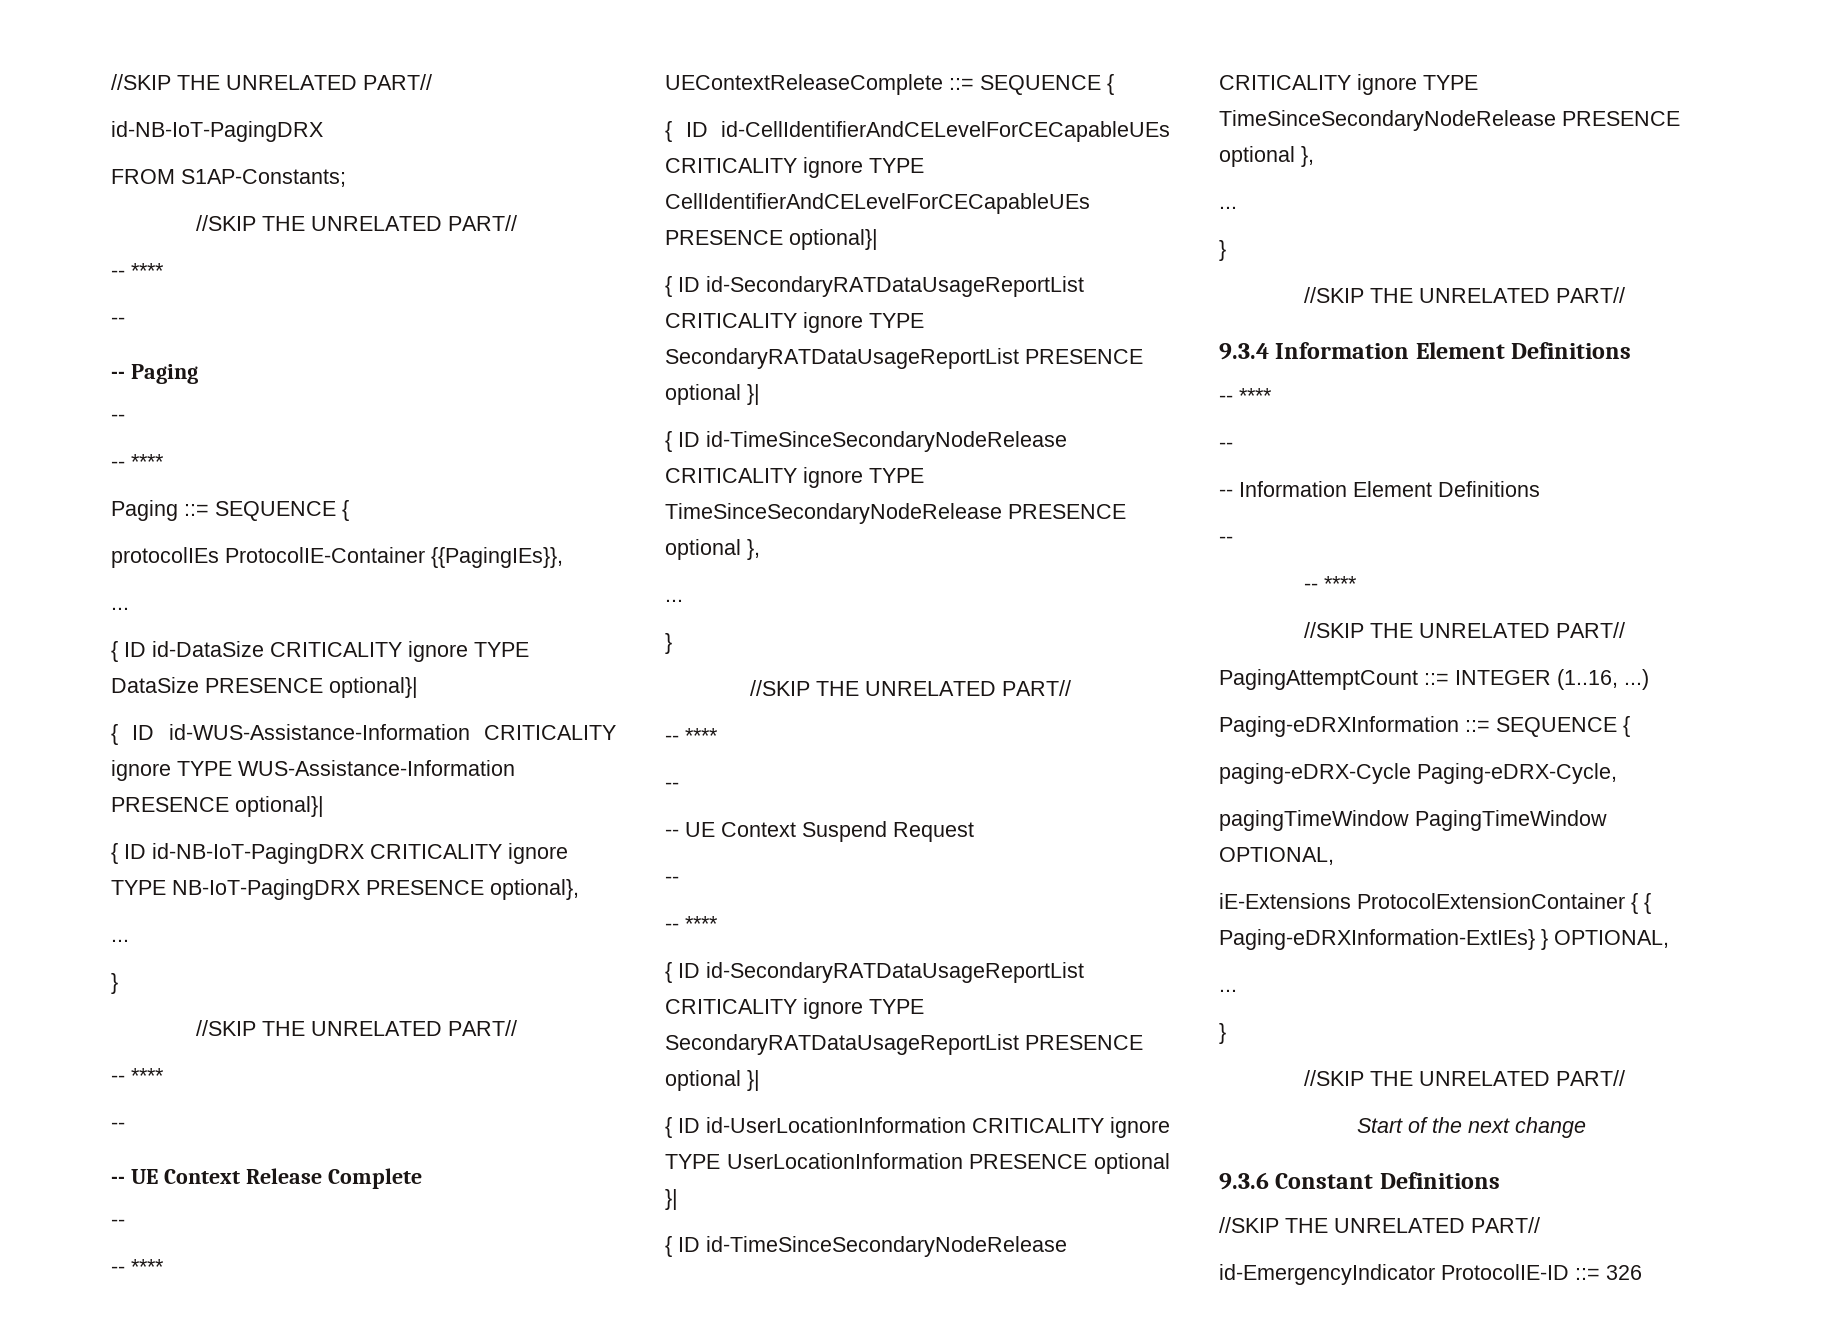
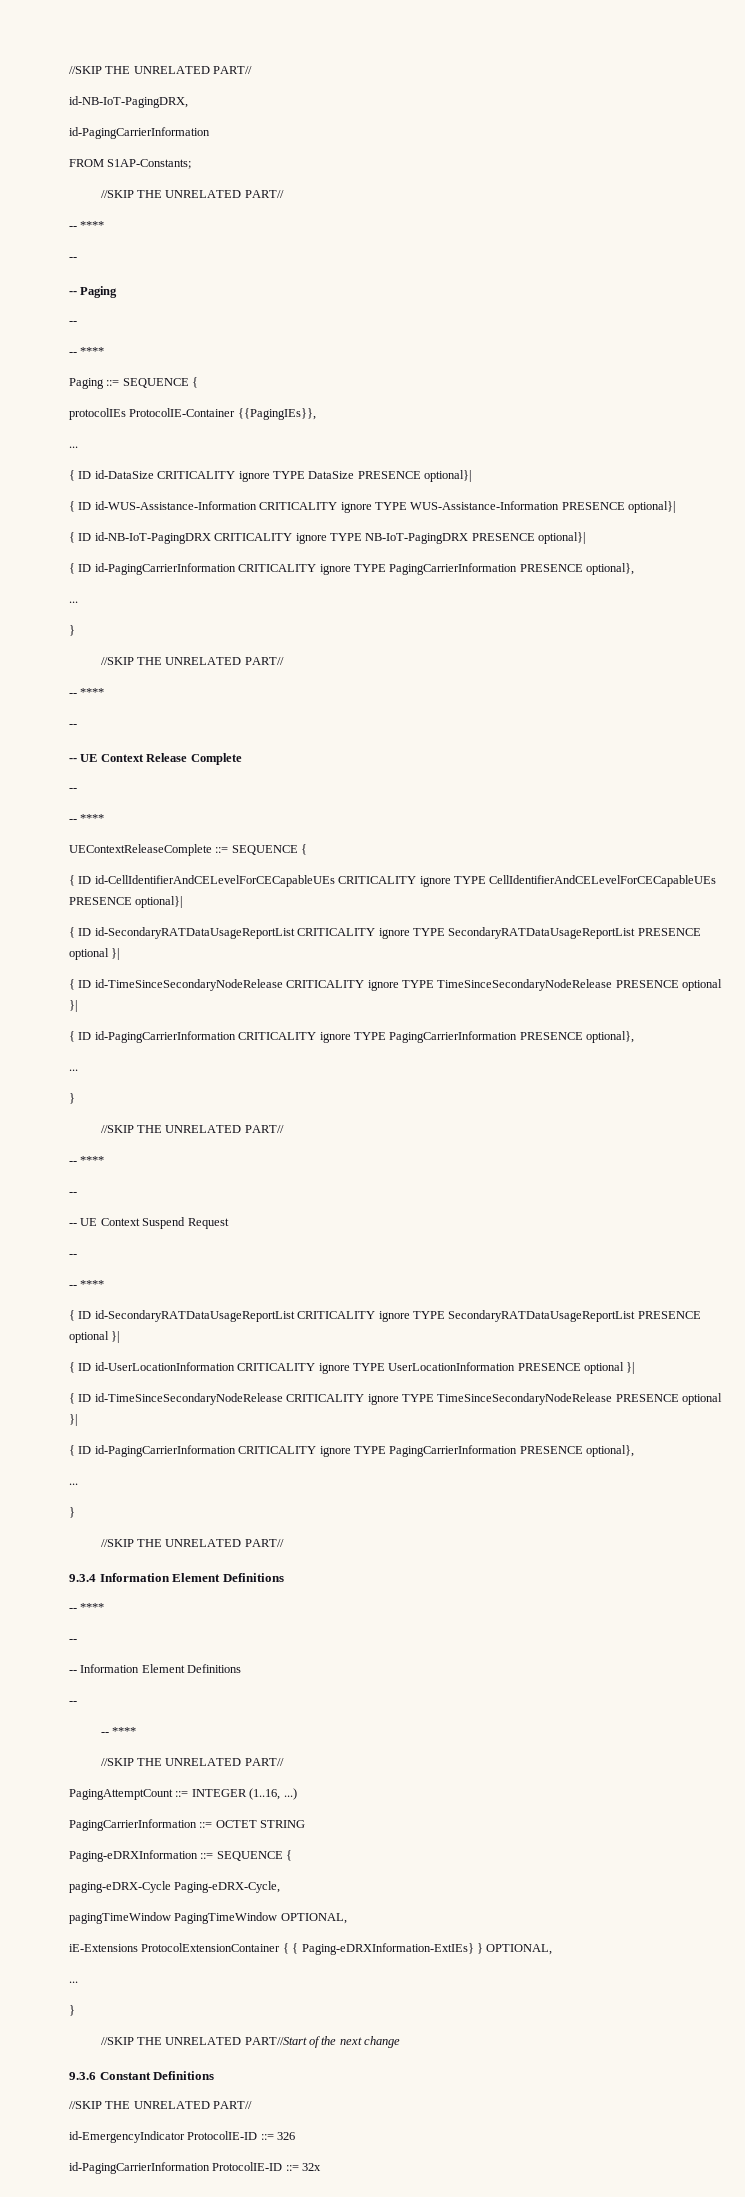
[111,74,432,90] [111,121,323,142] //SKIP THE UNRELATED PART// // id-NB-IoT-PagingDRX -> [69,66,253,74] [69,96,188,108] [69,127,210,139] //SKIP THE UNRELATED PART// // id-NB-IoT-PagingDRX, // id-PagingCarrierInformation
(484, 887) none -> [538,532,586,544] [69,563,583,575] optional}| // { ID id-PagingCarrierInformation CRITICALITY ignore TYPE PagingCarrierInformation PRESENCE
[747,539,760,560] }, -> [69,1000,78,1012] [69,1031,634,1043] }| // { ID id-PagingCarrierInformation CRITICALITY ignore TYPE PagingCarrierInformation PRESENCE optional},
[1301,146,1314,167] }, -> [69,1414,78,1426] [69,1445,634,1457] }| // { ID id-PagingCarrierInformation CRITICALITY ignore TYPE PagingCarrierInformation PRESENCE optional},
(1649, 679) none -> [69,1819,306,1831] // PagingCarrierInformation ::= OCTET STRING
[1555,1070,1625,1086] [1357,1118,1403,1133] PART// // Start -> [244,2037,307,2045] PART//Start
(1642, 1272) none -> [69,2162,322,2174] // id-PagingCarrierInformation ProtocolIE-ID ::= 32x

